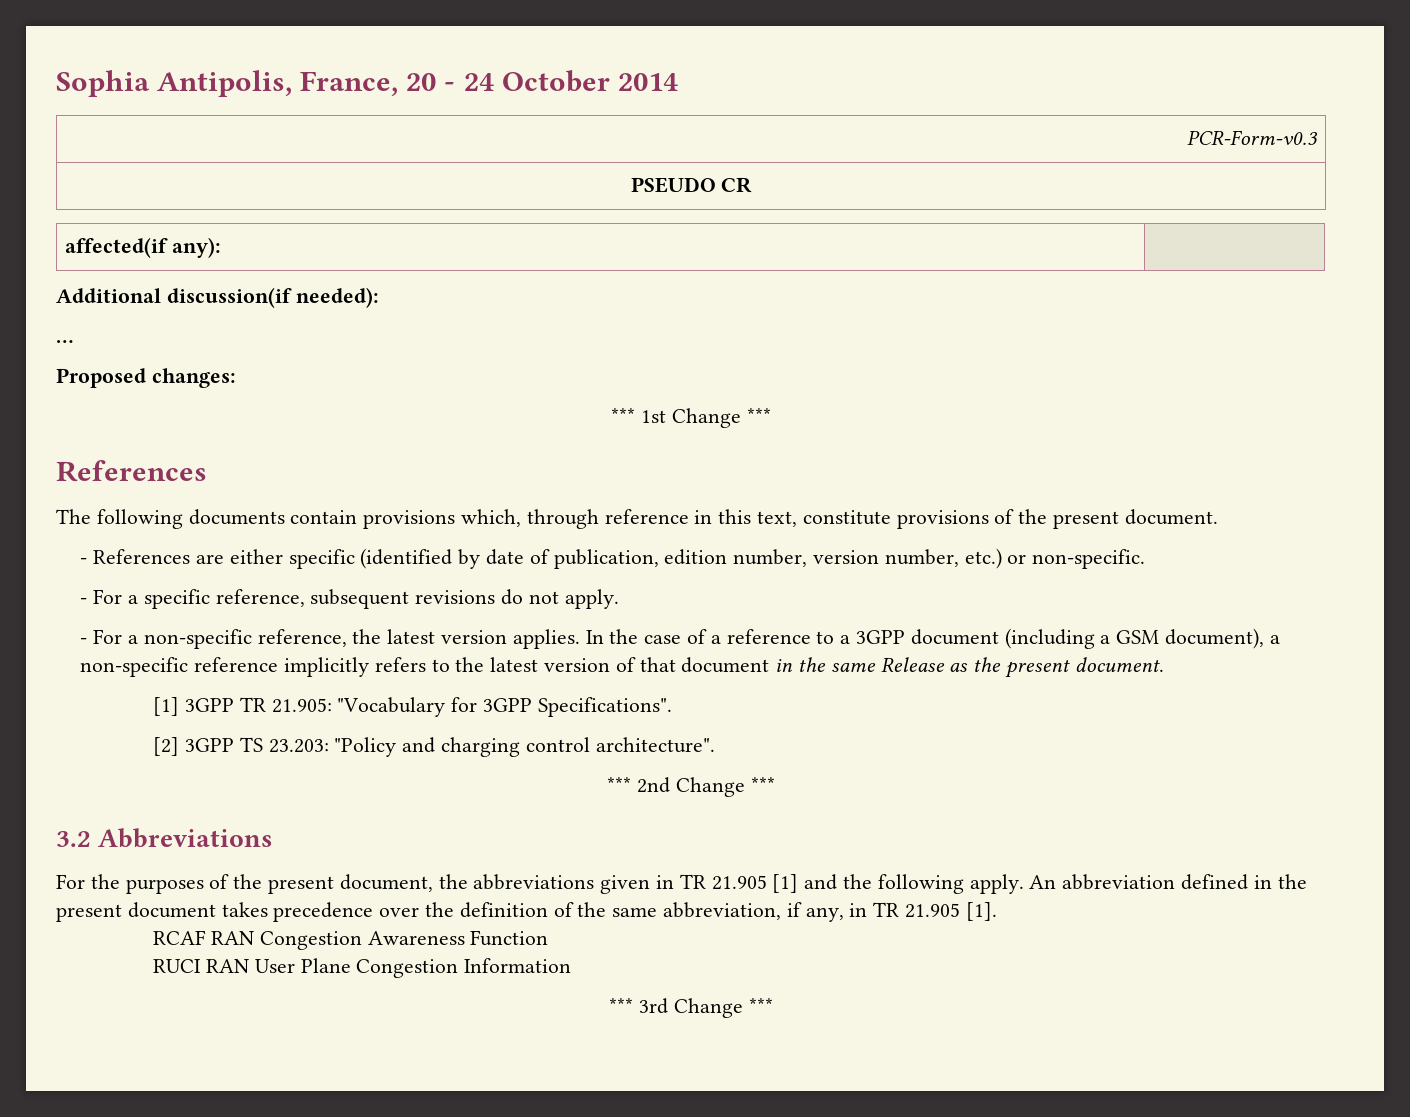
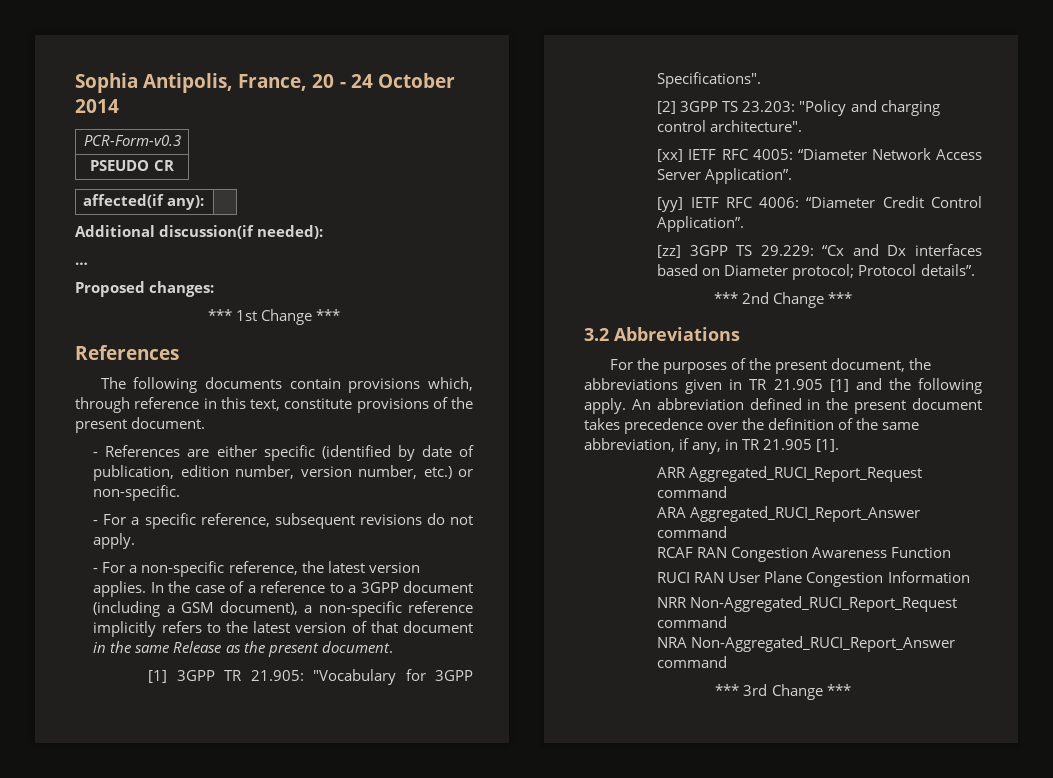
(715, 745) none -> [657,148,982,162] [657,168,793,184] [657,196,982,212] [657,216,745,232] [657,244,982,258] [657,264,975,280] // [xx] IETF RFC 4005: “Diameter Network Access Server Application”. // [yy] IETF RFC 4006: “Diameter Credit Control Application”. // [zz] 3GPP TS 29.229: “Cx and Dx interfaces based on Diameter protocol; Protocol details”.
(997, 911) none -> [657,466,923,482] [657,486,728,498] [657,506,921,522] [657,526,728,538] // ARR Aggregated_RUCI_Report_Request command // ARA Aggregated_RUCI_Report_Answer command
(572, 965) none -> [657,596,958,612] [657,616,728,628] [657,636,956,652] [657,656,728,668] // NRR Non-Aggregated_RUCI_Report_Request command // NRA Non-Aggregated_RUCI_Report_Answer command

